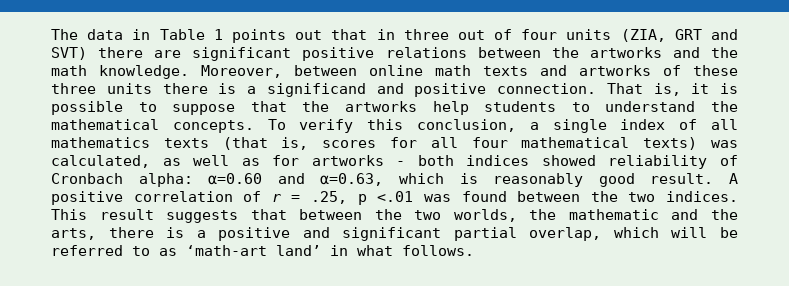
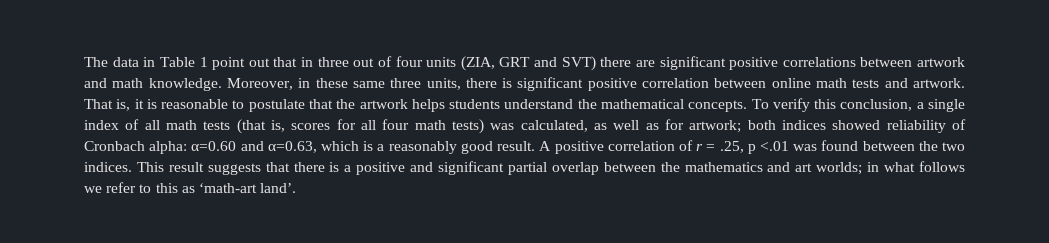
[231,29,286,43] points -> [212,57,246,70] point
[385,47,739,58] [51,65,738,79] [51,83,738,97] [51,101,590,115] relations between the artworks and the math knowledge. Moreover, between online math texts and artworks of these three units there is a significand and positive connection. That is, it is possible to suppose that the artworks help students to -> [782,57,965,67] [84,77,965,91] [84,99,501,112] correlations between artwork and math knowledge. Moreover, in these same three units, there is significant positive correlation between online math tests and artwork. That is, it is reasonable to postulate that the artwork helps students
[51,137,209,148] mathematics texts -> [166,120,231,130] math tests
[521,137,698,150] mathematical texts) -> [414,119,484,134] math tests)
[311,155,406,166] artworks - -> [689,120,742,133] artwork;
(478, 178) none -> [377,144,385,151] a
[299,209,738,222] [51,228,96,240] between the two worlds, the mathematic and the arts, -> (290, 167) none
[529,227,738,241] [51,245,474,256] overlap, which will be referred to as ‘math-art land’ in what follows. -> [551,161,966,175] [84,182,297,193] overlap between the mathematics and art worlds; in what follows we refer to this as ‘math-art land’.

